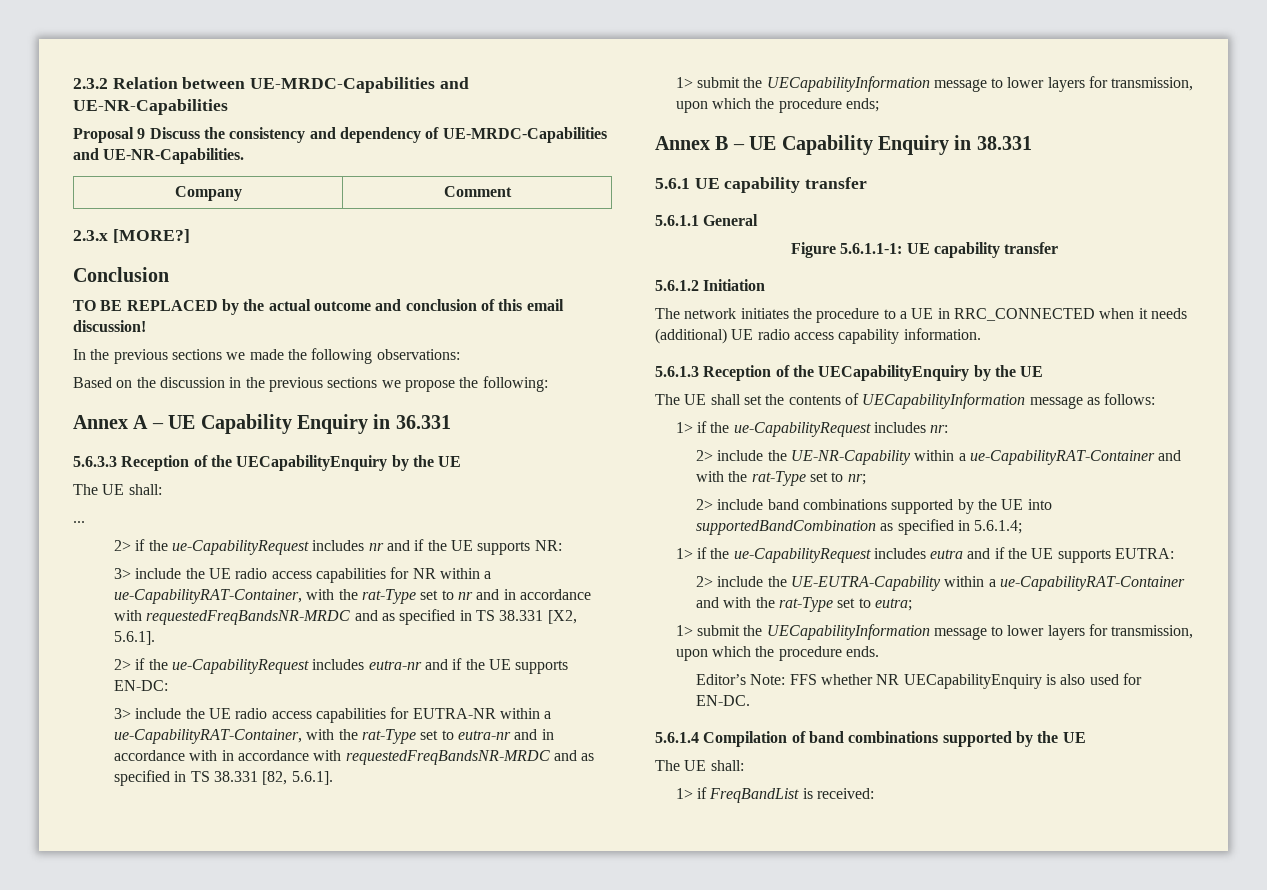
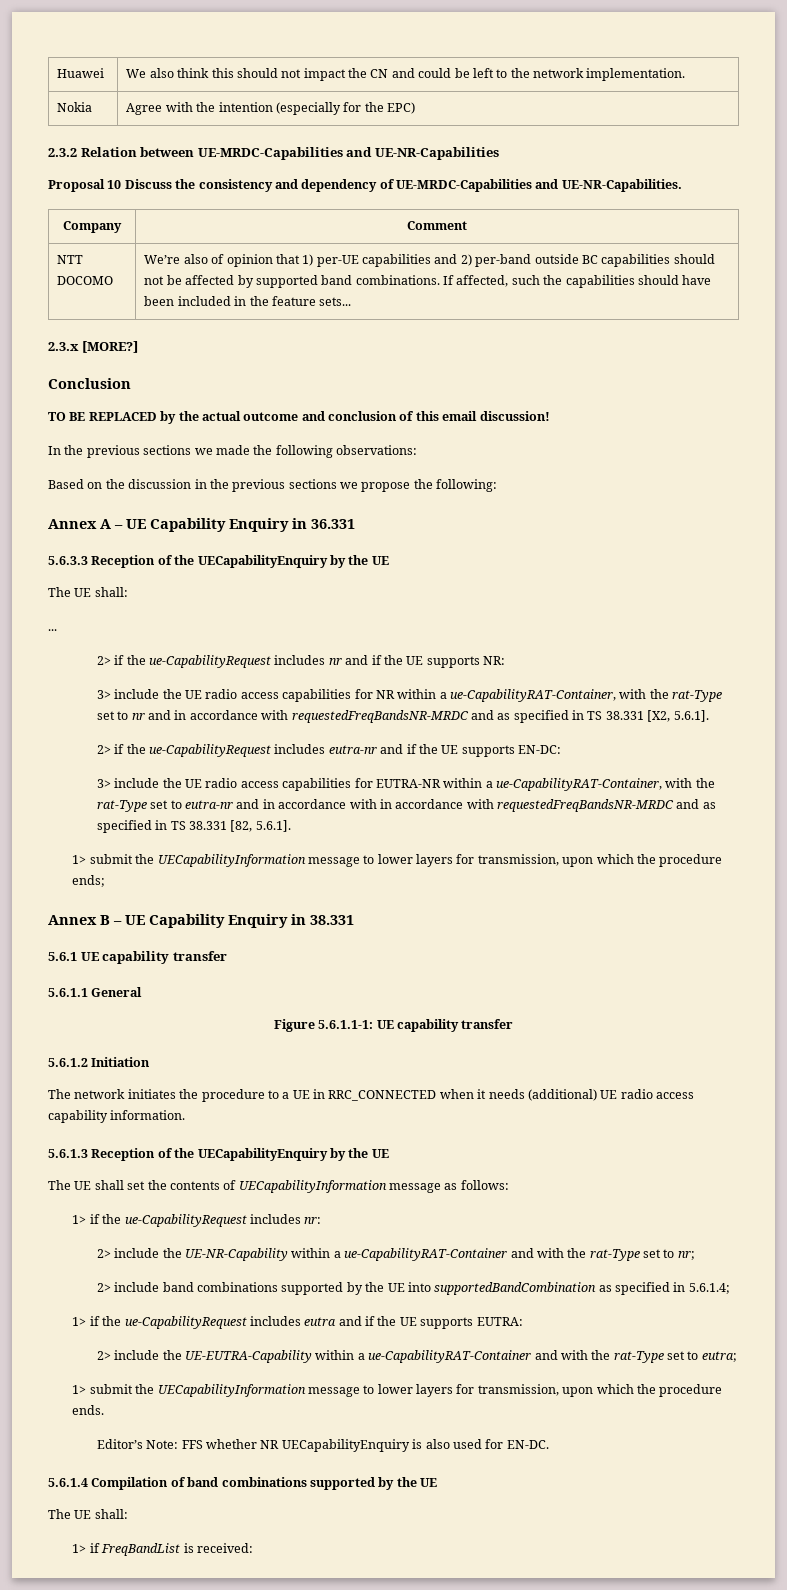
(73, 83) none -> [57,68,105,78] [126,68,686,81] [57,102,93,112] [126,102,416,115] Huawei | We also think this should not impact the CN and could be left to the network implementation. // Nokia | Agree with the intention (especially for the EPC) //
[137,128,146,139] 9 -> [107,180,122,189] 10
(512, 191) none -> [57,255,84,264] [57,276,114,285] [144,254,715,267] [144,275,712,288] [144,296,352,306] // NTT DOCOMO | We’re also of opinion that 1) per-UE capabilities and 2) per-band outside BC capabilities should not be affected by supported band combinations. If affected, such the capabilities should have been included in the feature sets...

